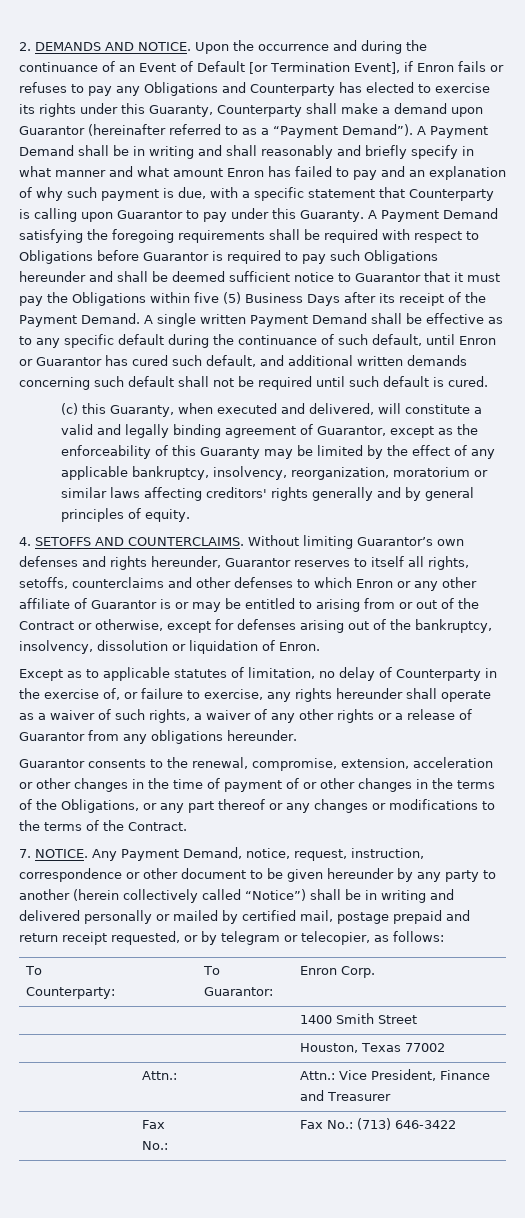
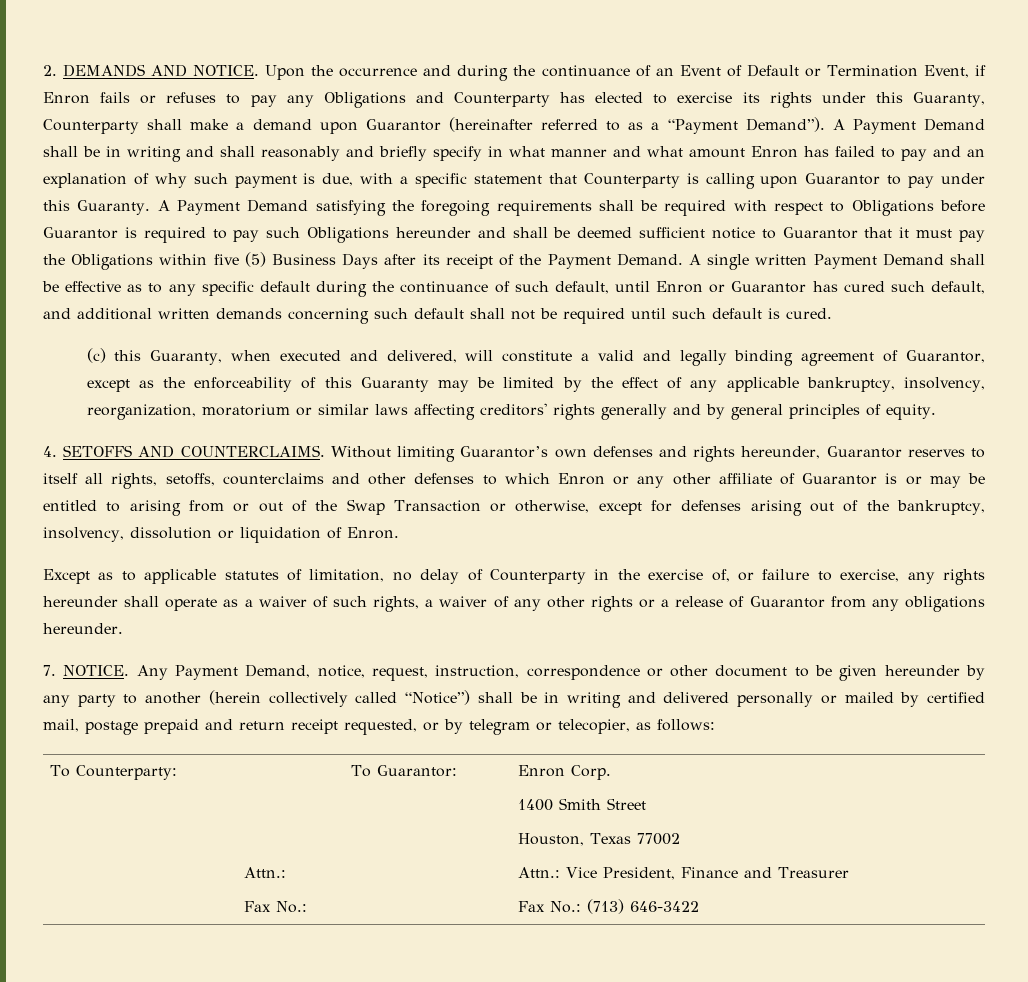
[249,62,400,74] [or Termination Event], -> [804,65,969,78] or Termination Event,
[19,621,74,630] Contract -> [346,499,481,515] Swap Transaction
[19,757,493,771] [19,778,495,792] [19,799,495,813] [19,820,187,831] // Guarantor consents to the renewal, compromise, extension, acceleration or other changes in the time of payment of or other changes in the terms of the Obligations, or any part thereof or any changes or modifications to the terms of the Contract. -> (123, 628) none

